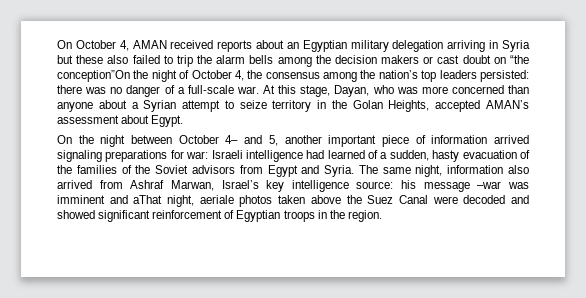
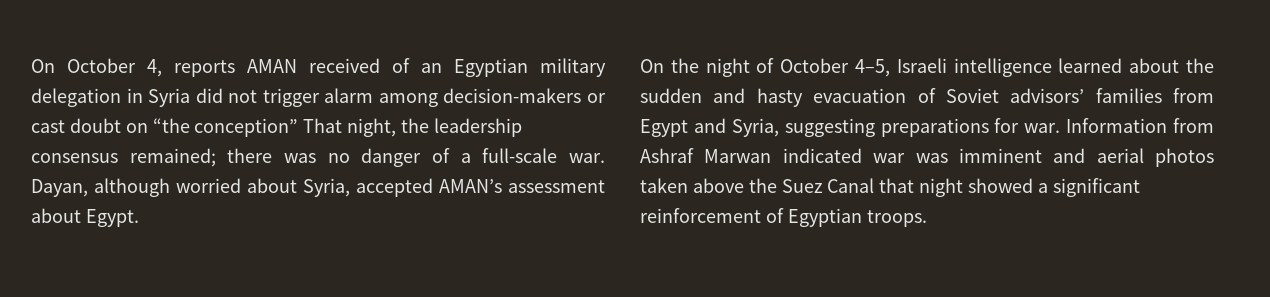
(129, 45) none -> [174,60,235,77] reports
[217,40,285,52] reports about -> [392,58,410,73] of
[447,40,486,52] arriving -> (121, 97) none
[57,55,420,67] but these also failed to trip the alarm bells among the decision makers -> [195,88,582,107] did not trigger alarm among decision-makers
[57,70,529,82] conception”On the night of October 4, the consensus among the nation’s top leaders persisted: -> [194,118,522,137] [31,148,216,167] conception” That night, the leadership consensus remained;
[263,85,529,97] [57,100,430,112] At this stage, Dayan, who was more concerned than anyone about a Syrian attempt to seize territory in the Golan Heights, -> [31,178,350,197] Dayan, although worried about Syria,
[131,135,529,147] [57,150,530,162] [57,165,529,177] [57,180,529,192] [57,195,234,207] between October 4– and 5, another important piece of information arrived signaling preparations for war: Israeli intelligence had learned of a sudden, hasty evacuation of the families of the Soviet advisors from Egypt and Syria. The same night, information also arrived from Ashraf Marwan, Israel’s key intelligence source: his message –war was imminent and aThat night, aeriale -> [756,58,1214,77] [640,88,1214,107] [640,118,1214,137] [640,148,1144,163] of October 4–5, Israeli intelligence learned about the sudden and hasty evacuation of Soviet advisors’ families from Egypt and Syria, suggesting preparations for war. Information from Ashraf Marwan indicated war was imminent and aerial
[432,195,529,204] [57,210,382,222] were decoded and showed significant reinforcement of Egyptian troops in the region. -> [879,178,1140,197] [640,208,927,227] that night showed a significant reinforcement of Egyptian troops.

